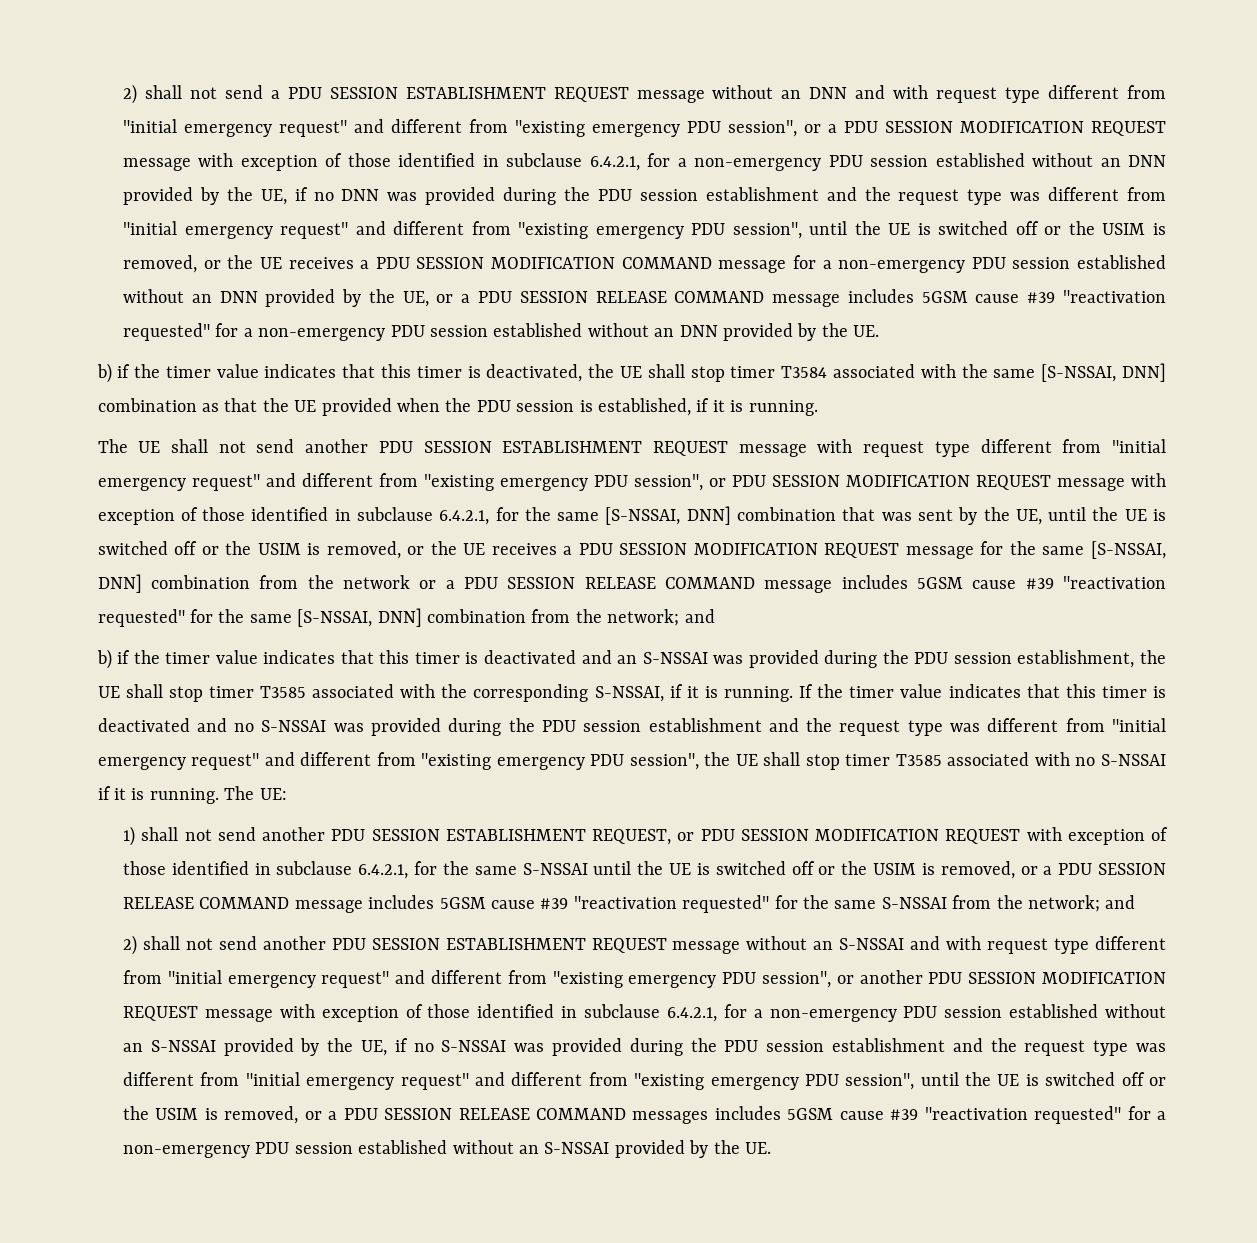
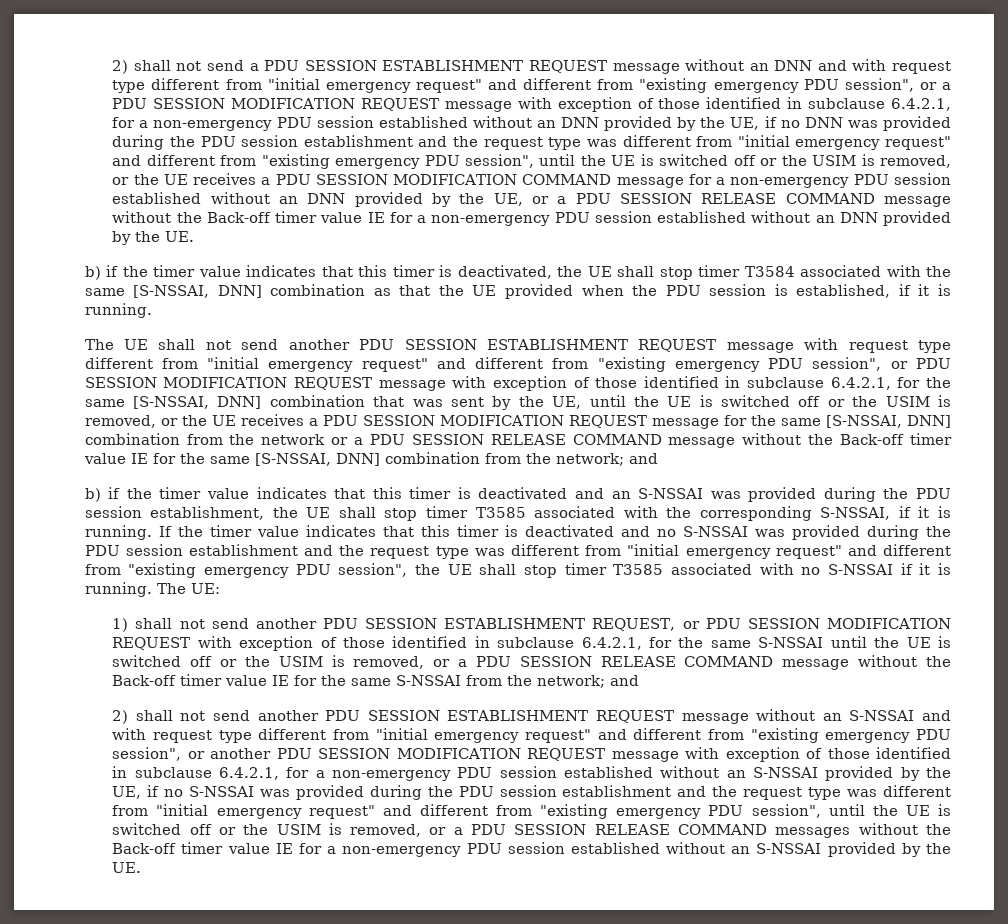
[847,289,1167,303] [123,323,211,341] includes 5GSM cause #39 "reactivation requested" -> [112,211,385,223] without the Back-off timer value IE
[841,575,1167,589] [97,609,185,627] includes 5GSM cause #39 "reactivation requested" -> [742,433,952,445] [83,453,148,464] without the Back-off timer value IE
[368,895,770,913] includes 5GSM cause #39 "reactivation requested" -> [858,655,952,667] [112,674,290,686] without the Back-off timer value IE
[714,1106,1122,1124] includes 5GSM cause #39 "reactivation requested" -> [858,823,952,835] [112,842,293,854] without the Back-off timer value IE

